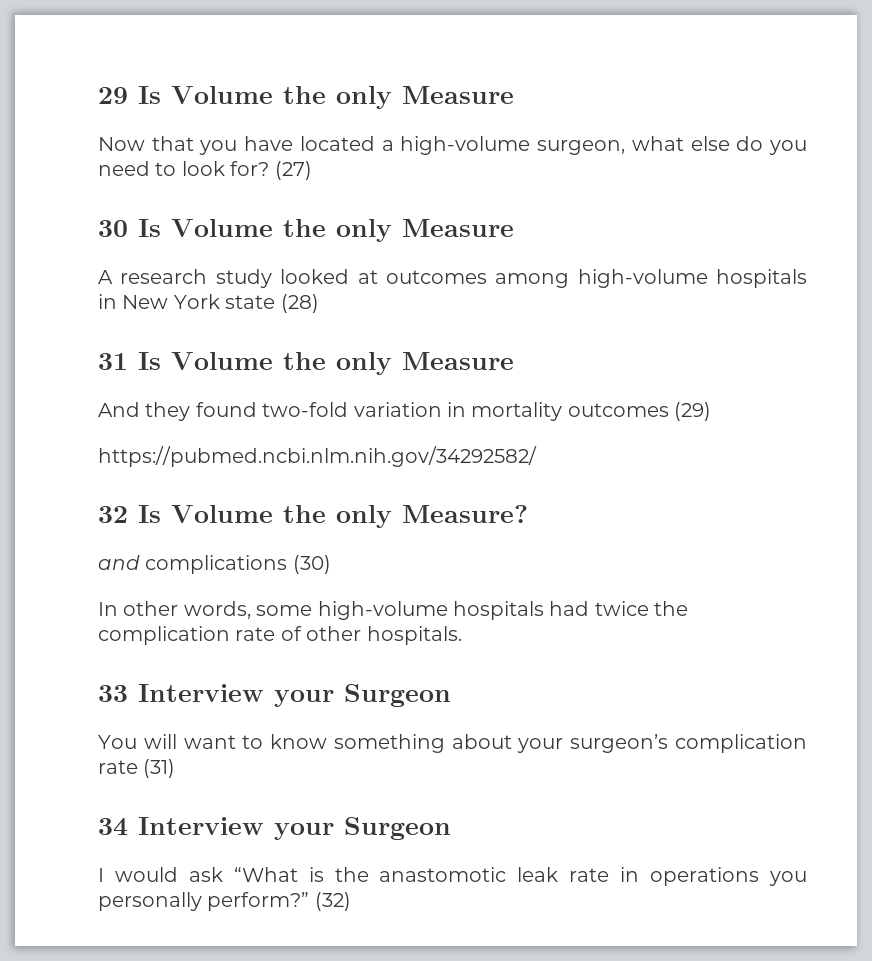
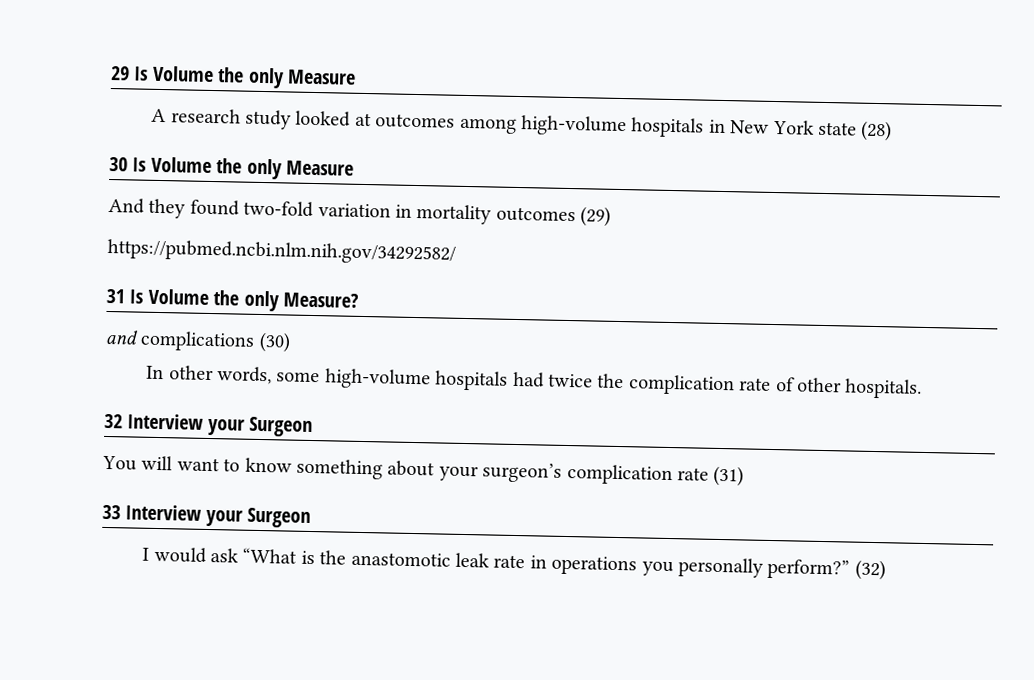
[98,136,808,155] [98,161,312,180] [98,219,514,242] // Now that you have located a high-volume surgeon, what else do you need to look for? (27) // 30 Is Volume the only Measure -> (356, 77) none
[98,353,128,370] 31 -> [109,156,128,172] 30
[98,506,128,523] 32 -> [106,288,125,304] 31
[98,685,128,702] 33 -> [104,413,123,429] 32
[98,818,128,836] 34 -> [102,504,121,520] 33

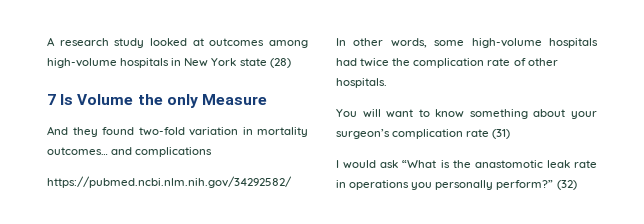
[111,65,356,89] 29 Is Volume the only Measure // -> (47, 41) none
[109,156,128,172] 30 -> [47,94,56,105] 7
[495,206,612,227] [107,238,456,265] [106,288,359,312] [105,329,291,353] outcomes (29) // https://pubmed.ncbi.nlm.nih.gov/34292582/ // 31 Is Volume the only Measure? // and complications (30) -> [47,147,213,157] [47,176,292,188] outcomes… and complications // https://pubmed.ncbi.nlm.nih.gov/34292582/
[104,413,314,438] // 32 Interview your Surgeon -> (387, 83) none
[102,504,312,529] // 33 Interview your Surgeon -> (511, 134) none

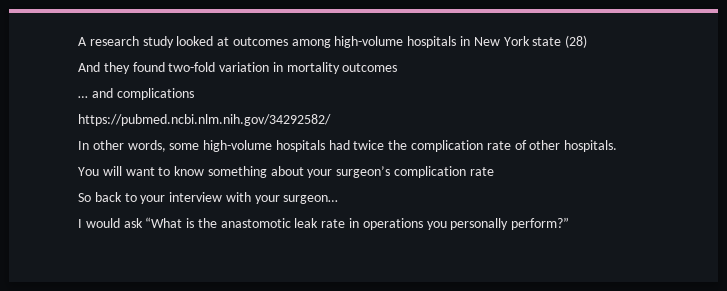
[47,94,267,108] // 7 Is Volume the only Measure -> (588, 41) none
[47,147,108,155] outcomes… -> [342,63,398,72] [78,96,88,98] outcomes // …
[492,129,511,139] (31) -> [78,192,339,204] // So back to your interview with your surgeon…
[556,180,577,190] (32) -> (570, 223) none

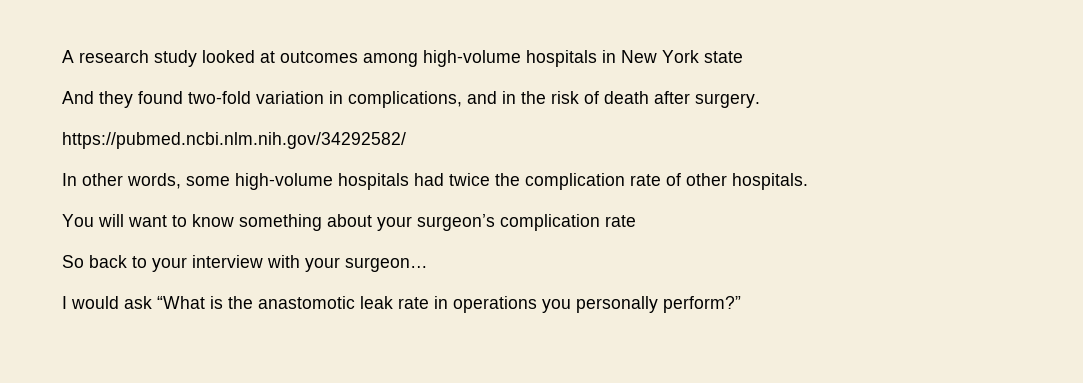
[565,35,588,48] (28) -> (743, 57) none
[286,62,398,74] [78,88,194,100] mortality outcomes // … and complications -> [348,91,760,108] complications, and in the risk of death after surgery.

